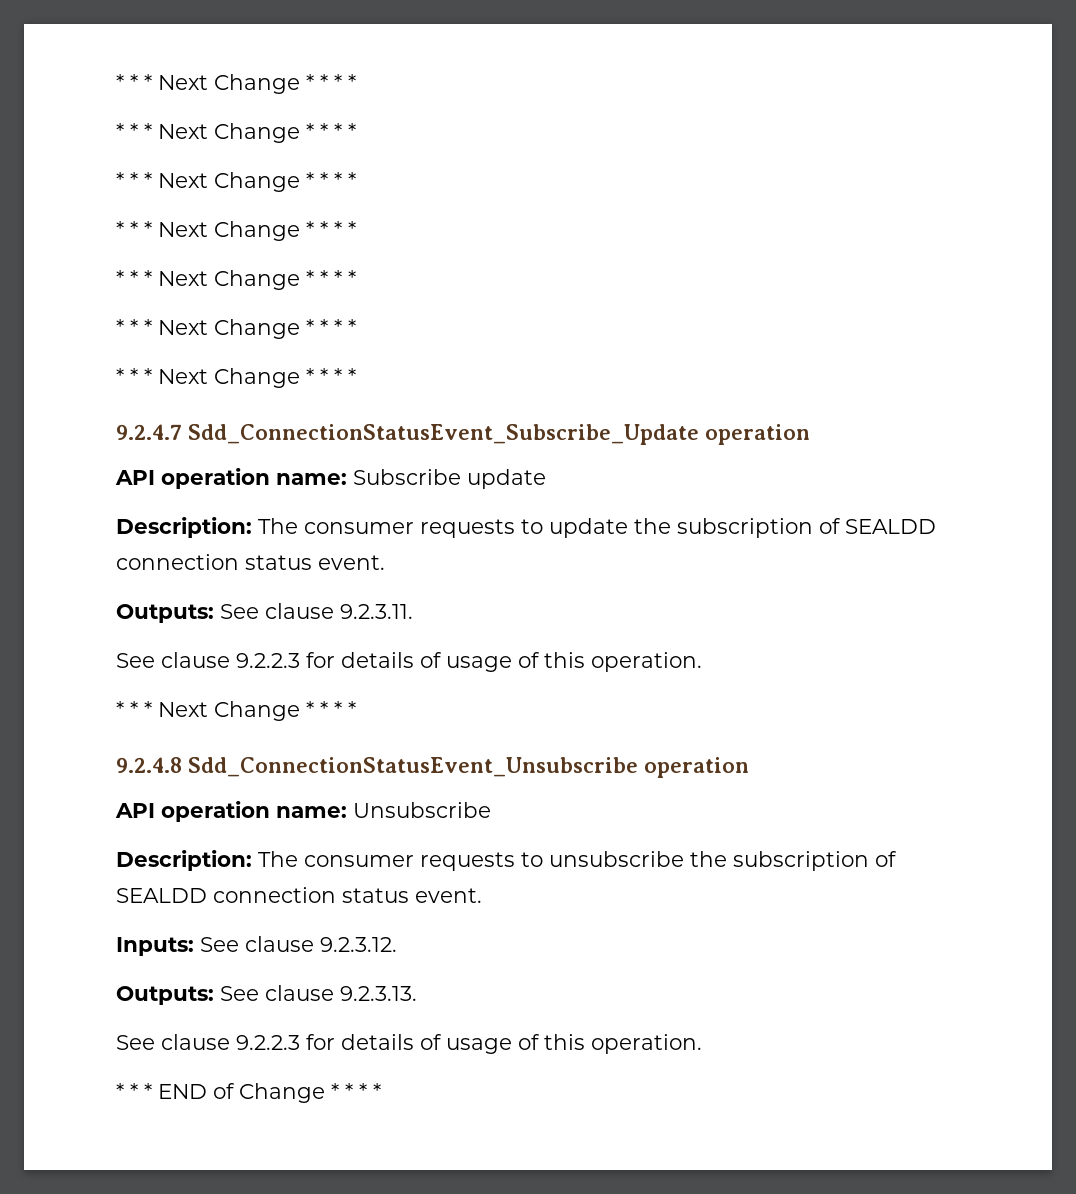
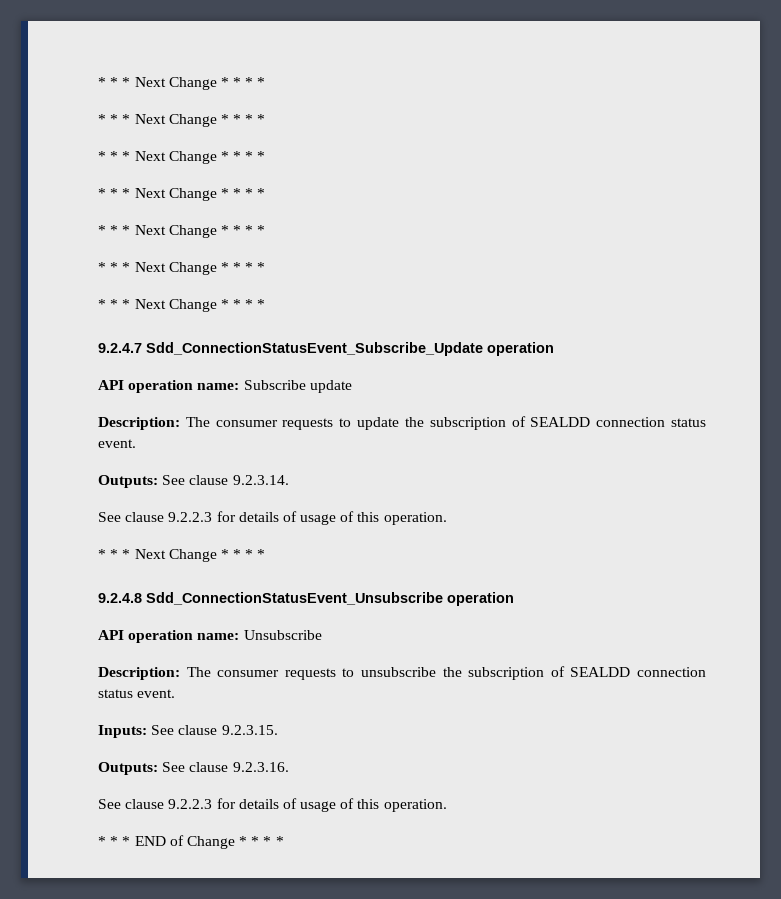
[340,604,413,619] 9.2.3.11. -> [232,475,289,485] 9.2.3.14.
[320,937,397,952] [116,985,417,1005] 9.2.3.12. // Outputs: See clause 9.2.3.13. -> [221,725,278,735] [98,762,289,775] 9.2.3.15. // Outputs: See clause 9.2.3.16.

